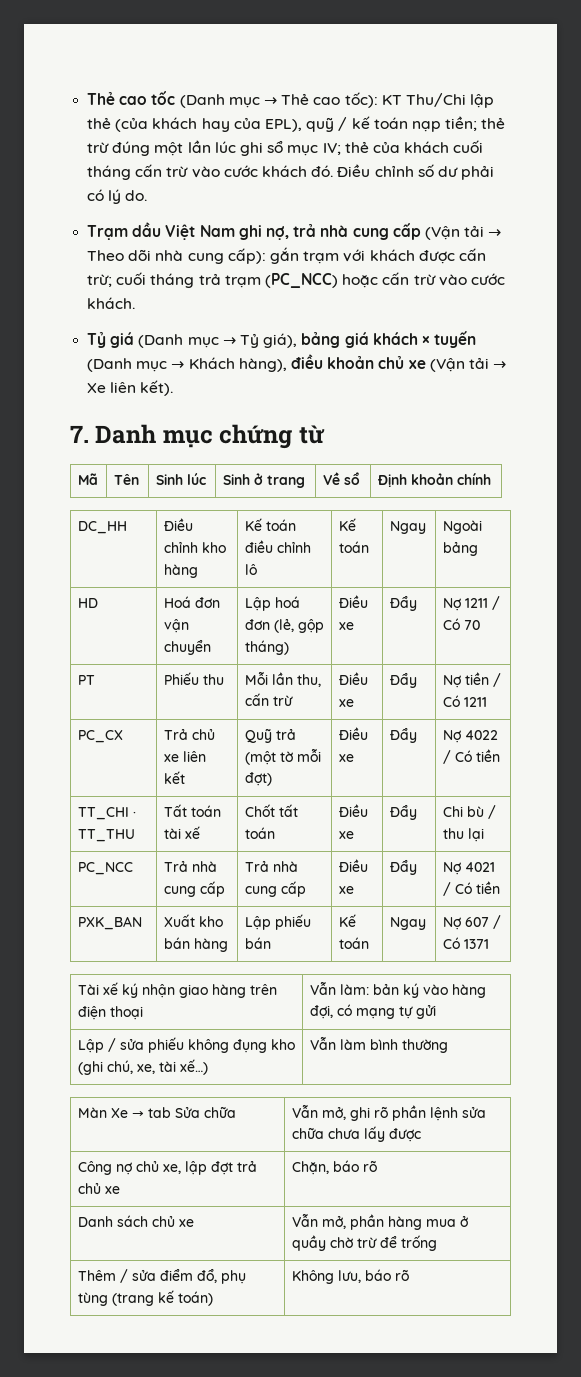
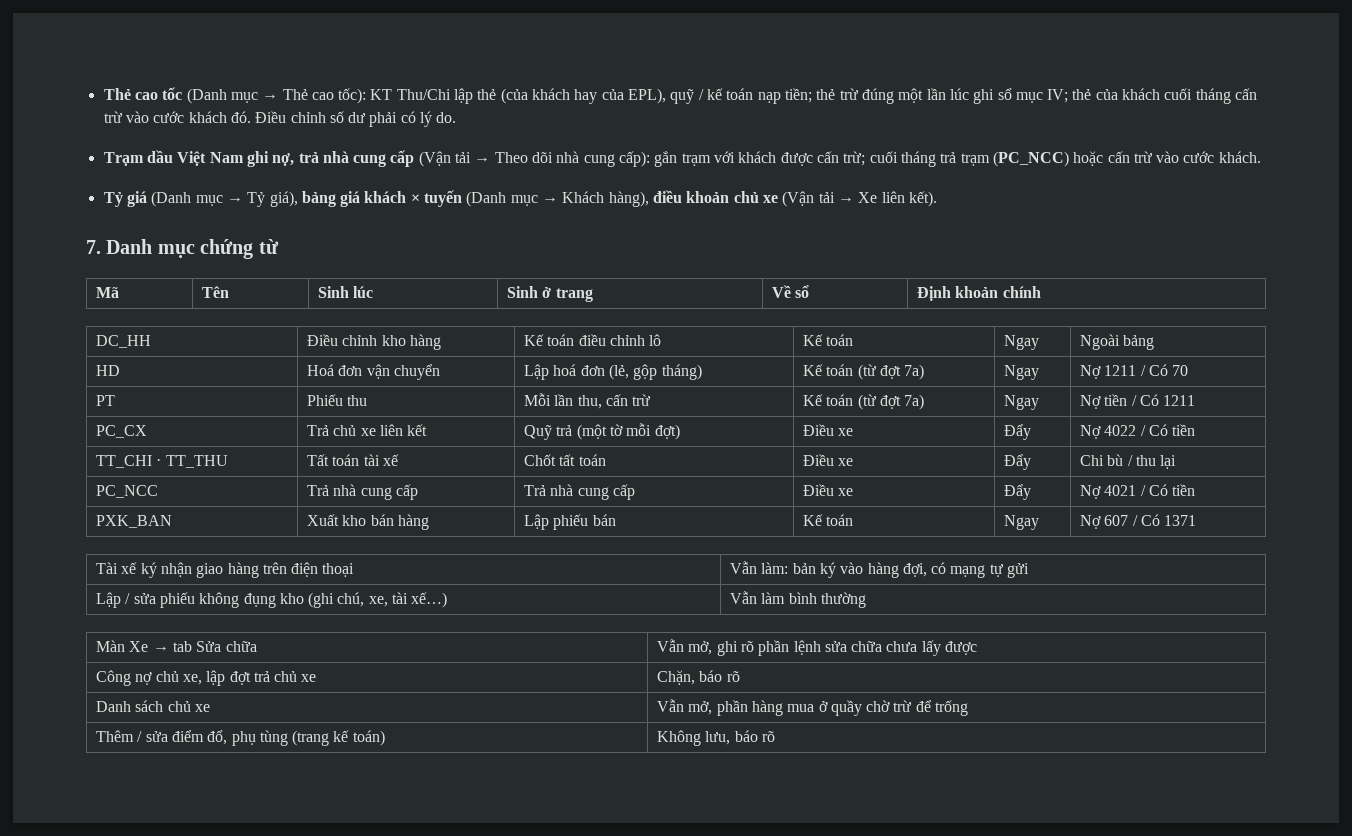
[338,595,368,608] [338,622,354,630] [389,595,417,611] Điều xe | Đẩy -> [802,364,925,380] [1003,365,1039,380] Kế toán (từ đợt 7a) | Ngay
[338,672,368,685] [338,699,354,707] [389,672,417,688] Điều xe | Đẩy -> [802,394,925,410] [1003,395,1039,410] Kế toán (từ đợt 7a) | Ngay

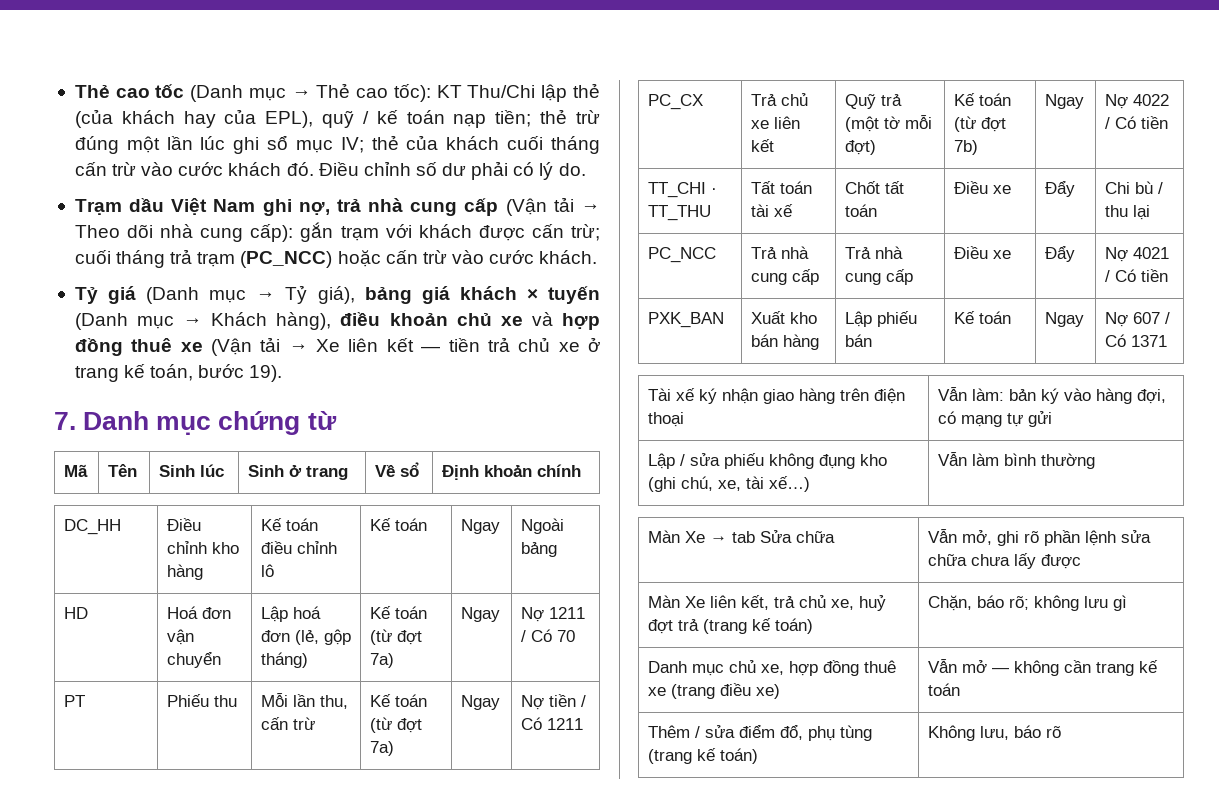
(779, 199) none -> [531,312,601,330] [74,338,203,356] và hợp đồng thuê xe
[908,191,937,207] kết). -> [386,337,600,352] [74,364,283,382] kết — tiền trả chủ xe ở trang kế toán, bước 19).
[802,424,854,436] [1003,424,1031,440] Điều xe | Đẩy -> [953,93,1011,106] [953,116,1006,132] [953,140,978,155] [1044,94,1084,109] Kế toán (từ đợt 7b) | Ngay
[95,670,226,686] Công nợ chủ xe, lập -> [647,595,886,611] Màn Xe liên kết, trả chủ xe, huỷ
[274,671,317,682] chủ xe -> [702,618,813,634] (trang kế toán)
[726,671,740,682] [95,700,210,712] [656,699,969,716] rõ // Danh sách chủ xe | Vẫn mở, phần hàng mua ở quầy chờ trừ để trống -> [1008,595,1127,611] [647,660,896,676] [647,683,780,699] [927,659,1158,676] [927,683,960,696] rõ; không lưu gì // Danh mục chủ xe, hợp đồng thuê xe (trang điều xe) | Vẫn mở — không cần trang kế toán

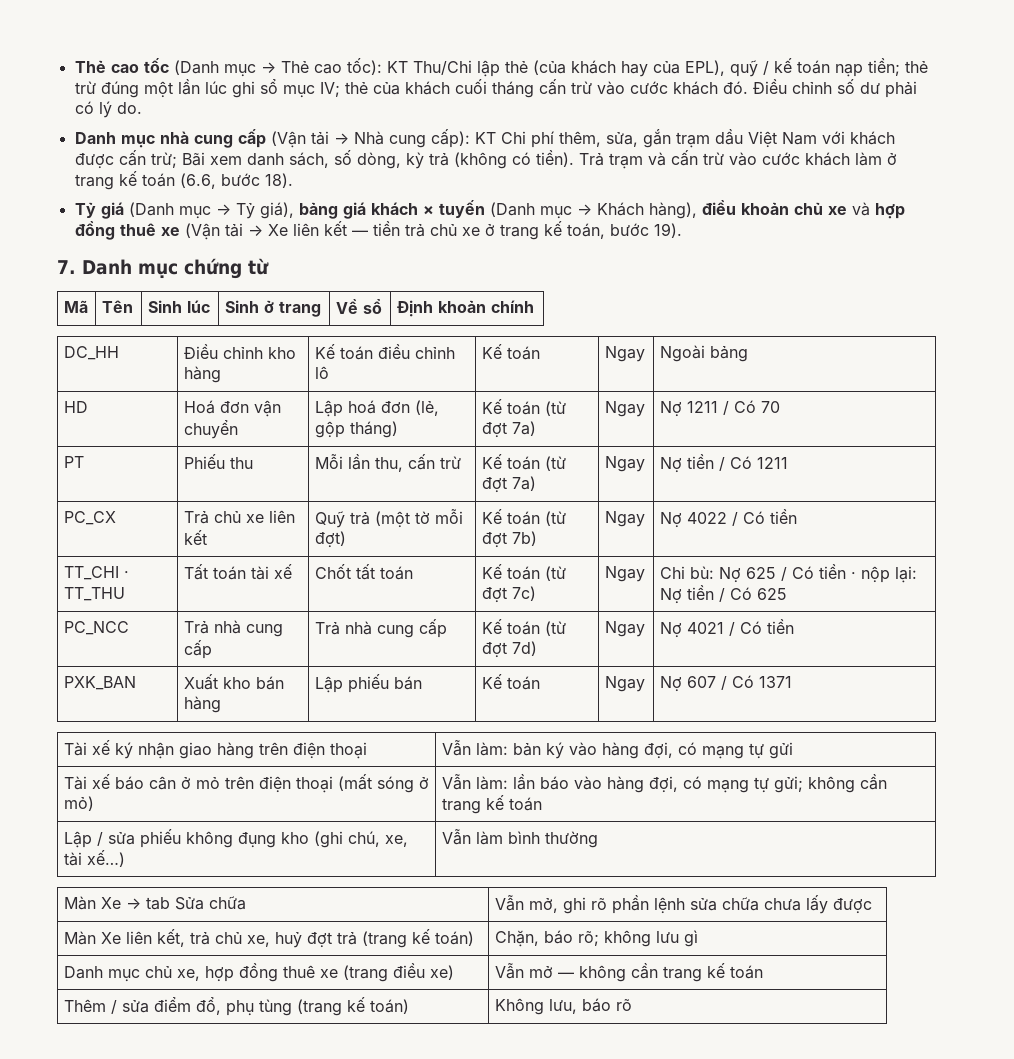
[74,198,361,216] Trạm dầu Việt Nam ghi nợ, trả -> [74,132,155,148] Danh mục
[74,222,379,242] Theo dõi nhà cung cấp): gắn trạm -> [353,129,817,148] Nhà cung cấp): KT Chi phí thêm, sửa, gắn trạm dầu Việt Nam
[74,249,598,268] cuối tháng trả trạm (PC_NCC) hoặc cấn trừ vào cước khách. -> [181,150,897,169] [74,171,293,190] Bãi xem danh sách, số dòng, kỳ trả (không có tiền). Trả trạm và cấn trừ vào cước khách làm ở trang kế toán (6.6, bước 18).
[953,181,1011,194] [1044,181,1075,197] [1104,181,1163,194] [1104,205,1150,220] Điều xe | Đẩy | Chi bù / thu lại -> [481,564,566,581] [481,586,536,603] [604,566,645,582] [659,564,917,583] [659,585,787,604] Kế toán (từ đợt 7c) | Ngay | Chi bù: Nợ 625 / Có tiền · nộp lại: Nợ tiền / Có 625
[953,246,1011,259] [1044,246,1075,262] Điều xe | Đẩy -> [481,619,566,636] [481,641,537,658] [604,621,645,637] Kế toán (từ đợt 7d) | Ngay
(1052, 419) none -> [63,774,429,793] [63,796,94,811] [441,774,887,793] [441,795,542,814] // Tài xế báo cân ở mỏ trên điện thoại (mất sóng ở mỏ) | Vẫn làm: lần báo vào hàng đợi, có mạng tự gửi; không cần trang kế toán

